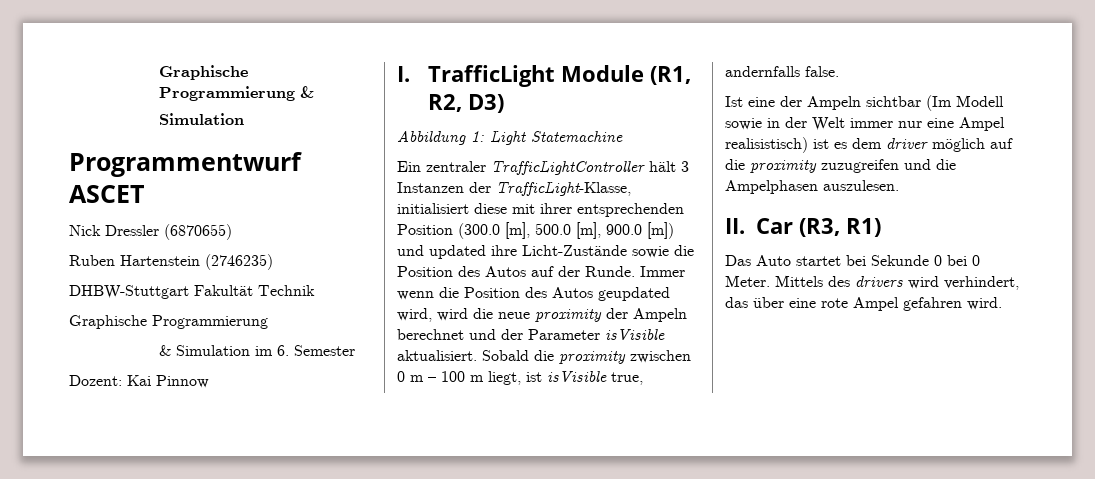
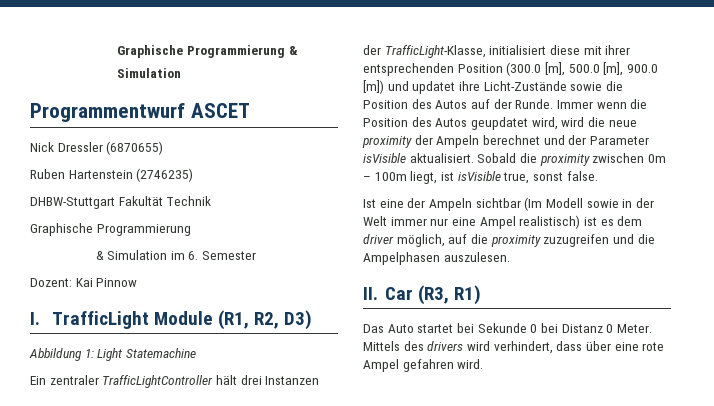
[681,161,689,172] 3 -> [240,375,262,385] drei
[429,245,486,259] updated -> [412,81,456,94] updatet
[598,287,670,301] geupdated -> [470,117,528,130] geupdatet
[397,371,484,382] 0 m – 100 m -> [647,154,666,163] [363,172,407,181] 0m – 100m
[725,66,800,77] andernfalls -> [532,172,563,181] sonst
[725,137,808,153] realisistisch) -> [519,215,581,229] realistisch)
[932,138,985,152] möglich -> [396,234,445,247] möglich,
(967, 260) none -> [561,324,603,333] Distanz
[725,297,748,308] das -> [556,341,583,351] dass

